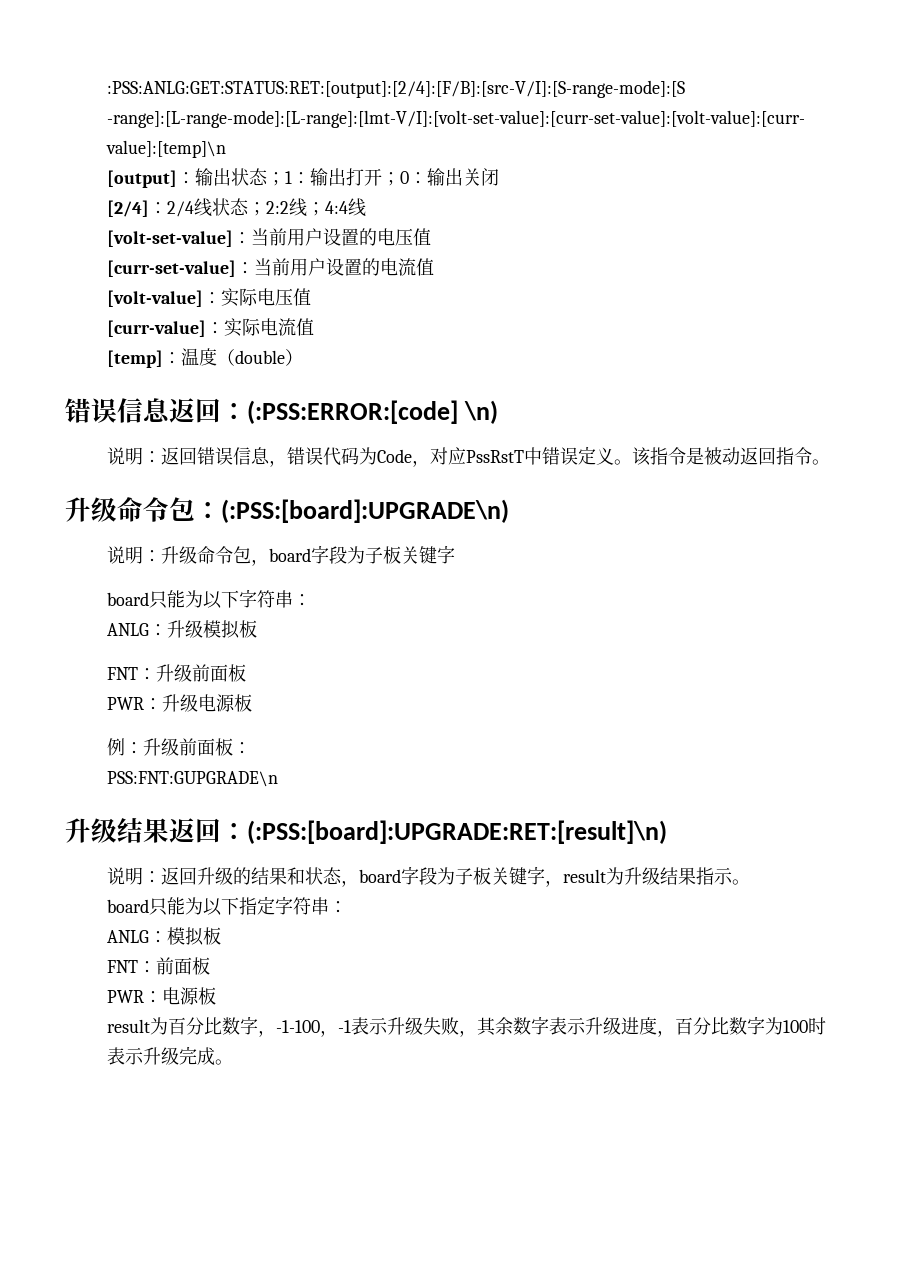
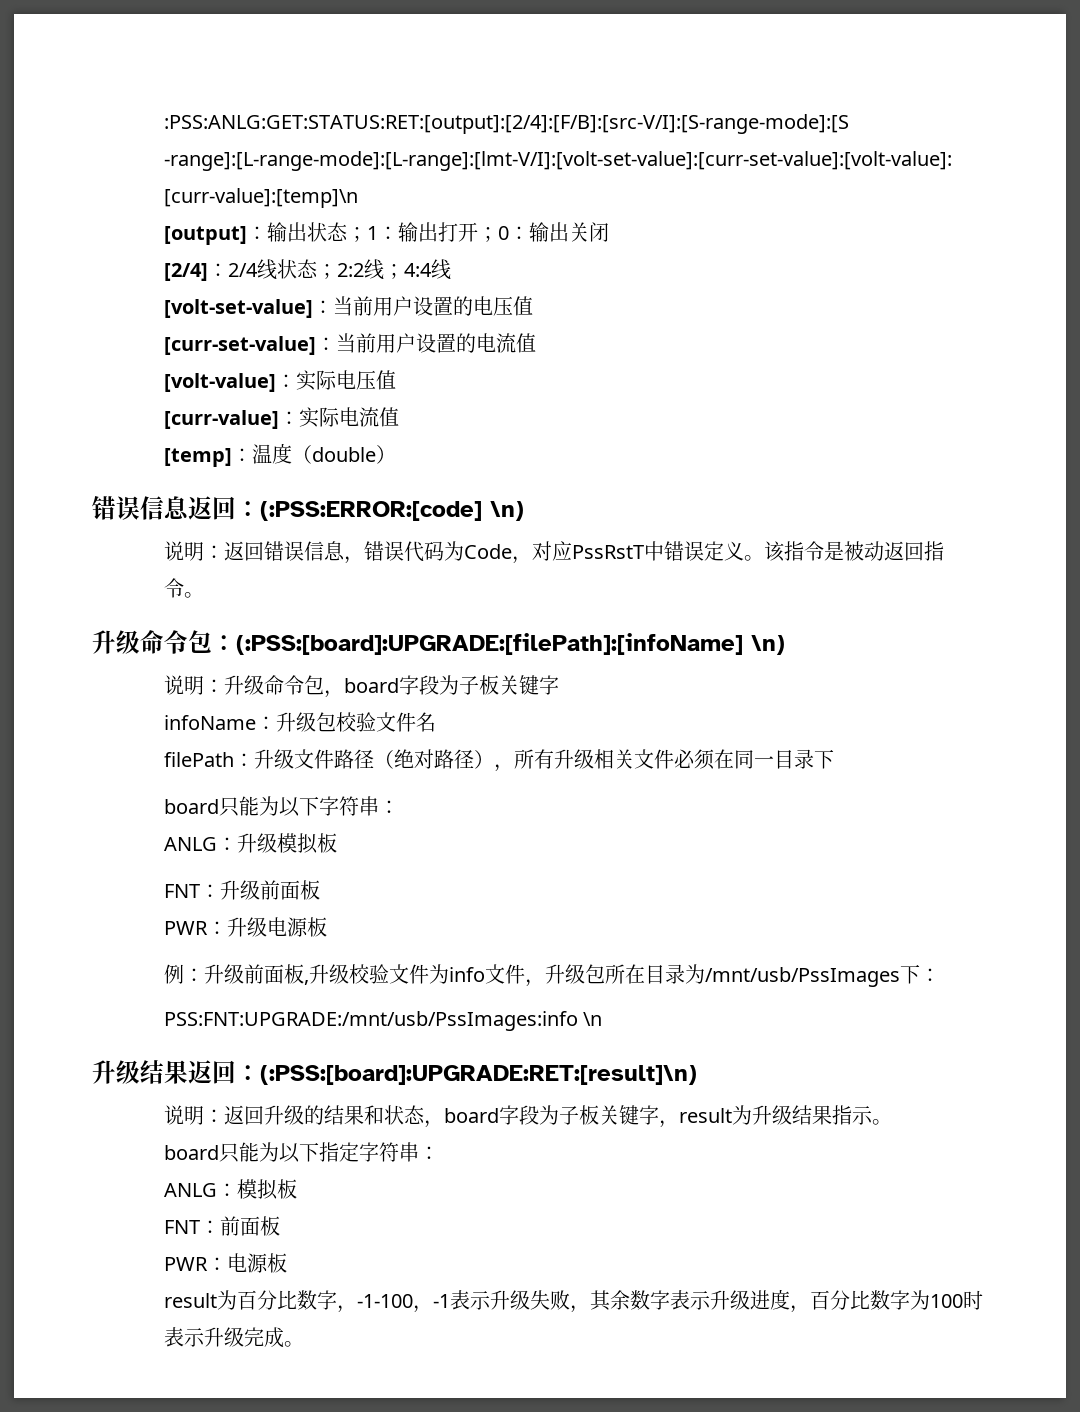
[221,499,509,523] (:PSS:[board]:UPGRADE\n) -> [236,633,785,655] (:PSS:[board]:UPGRADE:[filePath]:[infoName] \n)
(455, 554) none -> [163,712,436,732] [163,749,834,772] // infoName：升级包校验文件名 // filePath：升级文件路径（绝对路径），所有升级相关文件必须在同一目录下
[232,742,251,754] [106,771,278,787] ： // PSS:FNT:GUPGRADE\n -> [303,964,940,987] [163,1011,603,1031] ,升级校验文件为info文件，升级包所在目录为/mnt/usb/PssImages下： // PSS:FNT:UPGRADE:/mnt/usb/PssImages:info \n

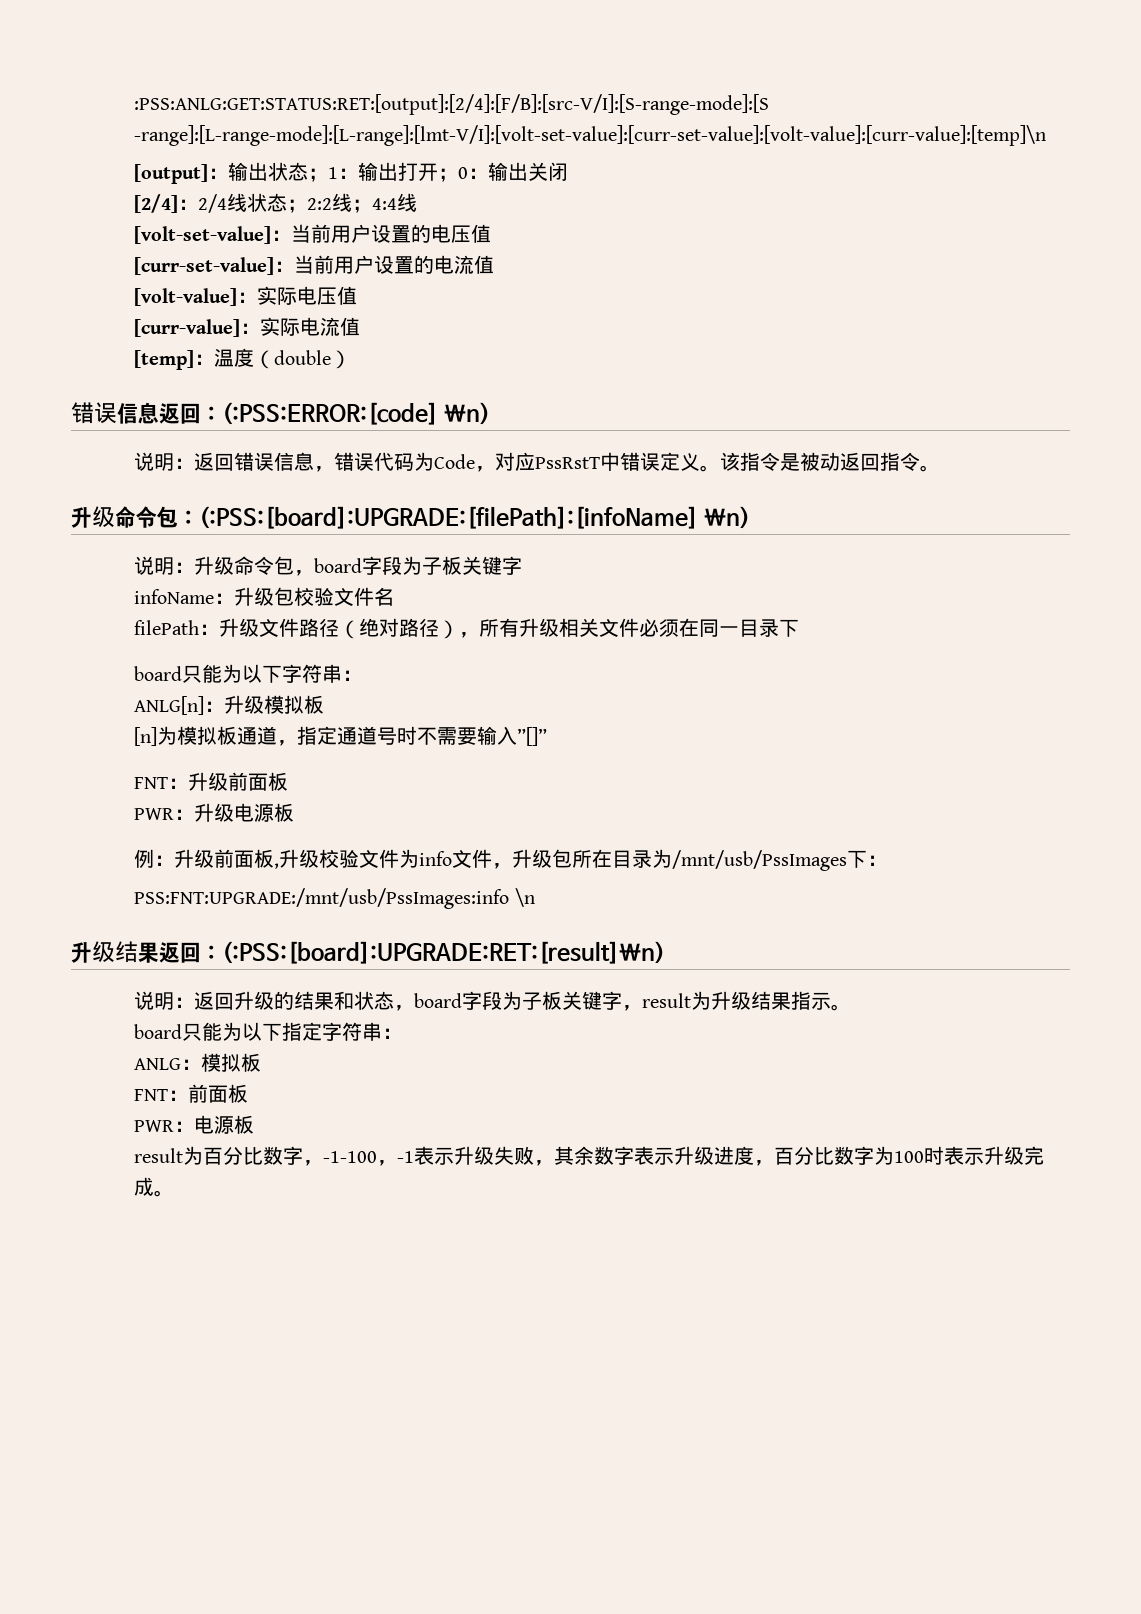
[163,837,217,851] ANLG -> [134,696,205,715] ANLG[n]
(337, 843) none -> [134,726,548,746] // [n]为模拟板通道，指定通道号时不需要输入”[]”

